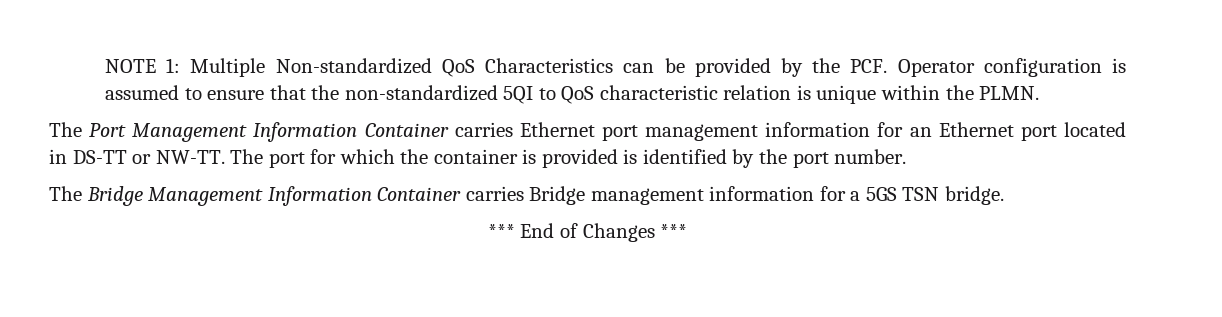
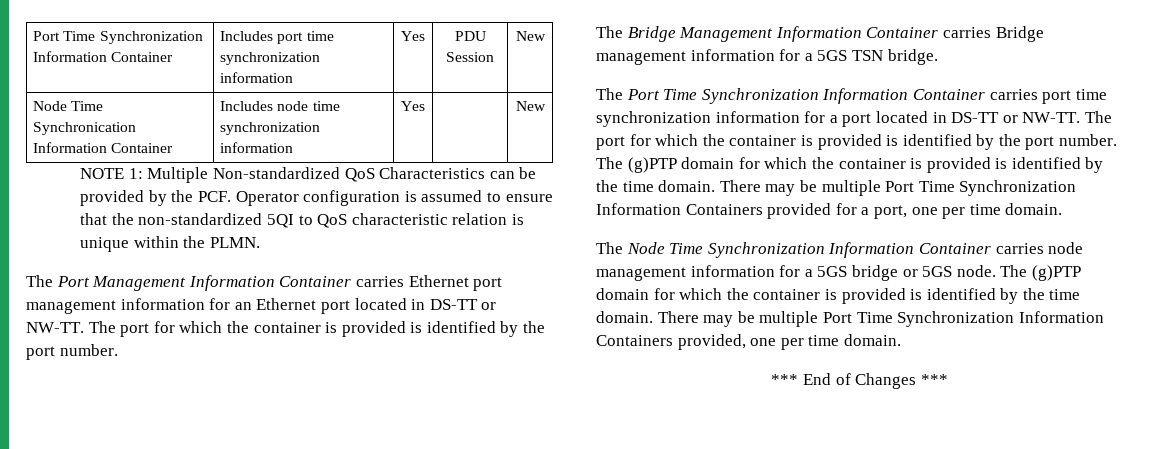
(105, 66) none -> [33,31,203,44] [33,51,174,62] [220,31,334,44] [220,52,321,65] [220,72,294,83] [401,31,425,41] [454,31,486,41] [446,52,494,62] [515,31,546,41] [33,101,104,111] [33,122,137,135] [33,142,174,153] [220,101,340,111] [220,122,321,135] [220,142,294,153] [401,101,425,111] [515,101,546,111] Port Time Synchronization Information Container | Includes port time synchronization information | Yes | PDU Session | New // Node Time Synchronication Information Container | Includes node time synchronization information | Yes | | New //
(1004, 195) none -> [596,88,1107,104] [596,111,1112,127] [596,134,1118,150] [596,157,1104,173] [596,180,1077,196] [596,203,1063,219] [596,242,1084,258] [596,265,1081,281] [596,288,1081,304] [596,311,1104,327] [596,334,901,350] // The Port Time Synchronization Information Container carries port time synchronization information for a port located in DS-TT or NW-TT. The port for which the container is provided is identified by the port number. The (g)PTP domain for which the container is provided is identified by the time domain. There may be multiple Port Time Synchronization Information Containers provided for a port, one per time domain. // The Node Time Synchronization Information Container carries node management information for a 5GS bridge or 5GS node. The (g)PTP domain for which the container is provided is identified by the time domain. There may be multiple Port Time Synchronization Information Containers provided, one per time domain.

